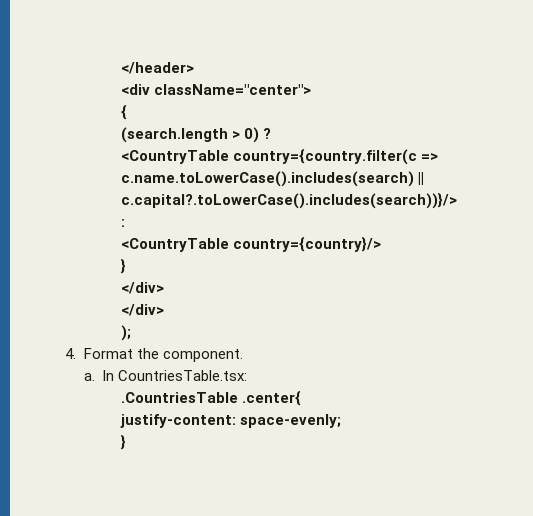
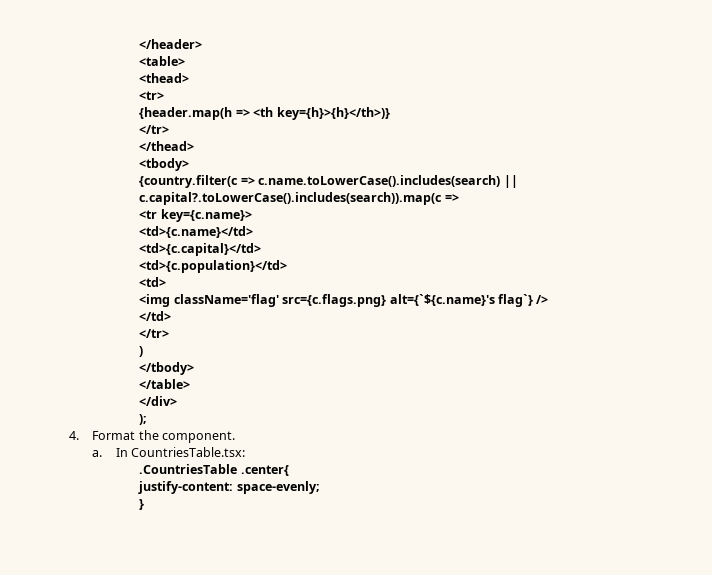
[121,84,312,95] [121,104,128,120] [121,127,272,143] [121,148,439,165] [121,171,425,187] [121,192,458,209] [121,219,126,227] [121,236,382,252] [120,258,127,274] [121,282,165,294] <div className="center"> // { // (search.length > 0) ? // <CountryTable country={country.filter(c => c.name.toLowerCase().includes(search) || c.capital?.toLowerCase().includes(search))}/> // : // <CountryTable country={country}/> // } // </div> -> [139,56,186,66] [139,73,190,83] [139,91,165,100] [139,107,390,120] [139,125,170,134] [139,141,195,151] [139,158,190,171] [139,175,518,188] [139,192,459,205] [139,209,252,222] [139,226,254,238] [139,243,262,256] [139,260,288,273] [139,277,167,287] [139,294,549,307] [139,311,172,321] [139,329,170,338] [139,346,144,357] [139,362,195,375] [139,379,191,389] <table> // <thead> // <tr> // {header.map(h => <th key={h}>{h}</th>)} // </tr> // </thead> // <tbody> // {country.filter(c => c.name.toLowerCase().includes(search) || c.capital?.toLowerCase().includes(search)).map(c => // <tr key={c.name}> // <td>{c.name}</td> // <td>{c.capital}</td> // <td>{c.population}</td> // <td> // <img className='flag' src={c.flags.png} alt={`${c.name}'s flag`} /> // </td> // </tr> // ) // </tbody> // </table>

